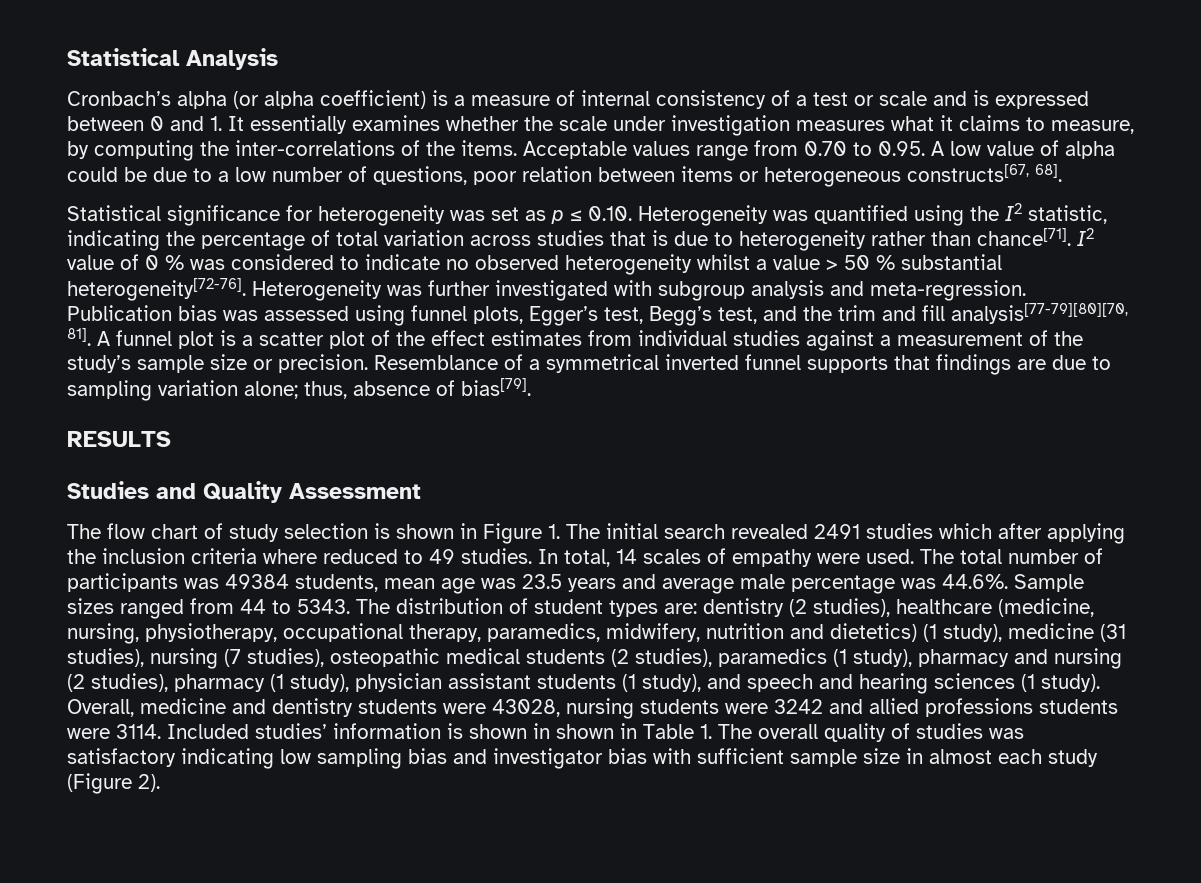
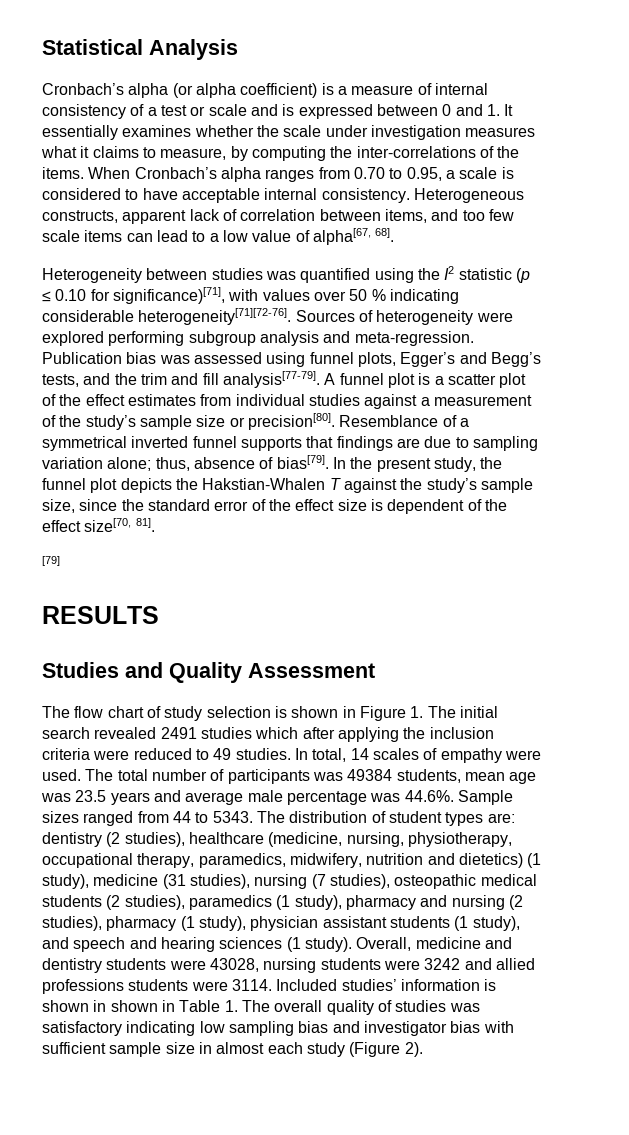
[523,140,1115,161] [67,164,1062,187] [67,205,768,226] Acceptable values range from 0.70 to 0.95. A low value of alpha could be due to a low number of questions, poor relation between items or heterogeneous constructs[67, 68]. // Statistical significance for heterogeneity was set as p ≤ 0.10. Heterogeneity -> [88,167,514,182] [42,188,524,203] [42,209,514,224] [42,228,395,245] [42,268,263,283] When Cronbach’s alpha ranges from 0.70 to 0.95, a scale is considered to have acceptable internal consistency. Heterogeneous constructs, apparent lack of correlation between items, and too few scale items can lead to a low value of alpha[67, 68]. // Heterogeneity between studies
[1028,205,1107,224] [67,228,1094,251] [67,254,1002,275] [67,278,652,301] statistic, indicating the percentage of total variation across studies that is due to heterogeneity rather than chance[71]. I2 value of 0 % was considered to indicate no observed heterogeneity whilst a value > 50 % substantial heterogeneity[72-76]. Heterogeneity was further investigated with -> [458,268,530,283] [42,287,459,304] [42,308,513,325] [42,331,185,346] statistic (p ≤ 0.10 for significance)[71], with values over 50 % indicating considerable heterogeneity[71][72-76]. Sources of heterogeneity were explored performing
[604,306,757,326] test, Begg’s test, -> [459,352,541,367] [42,374,79,387] and Begg’s tests,
[951,303,1128,324] [67,328,91,346] analysis[77-79][80][70, 81]. -> [222,371,320,388] analysis[77-79].
[278,354,368,373] precision. -> [247,413,335,430] precision[80].
(531, 387) none -> [332,457,503,472] [42,478,533,493] [42,499,507,514] [42,518,155,532] [42,556,60,566] In the present study, the funnel plot depicts the Hakstian-Whalen T against the study’s sample size, since the standard error of the effect size is dependent of the effect size[70, 81]. // [79]
[263,549,317,564] where -> [93,750,130,760] were

